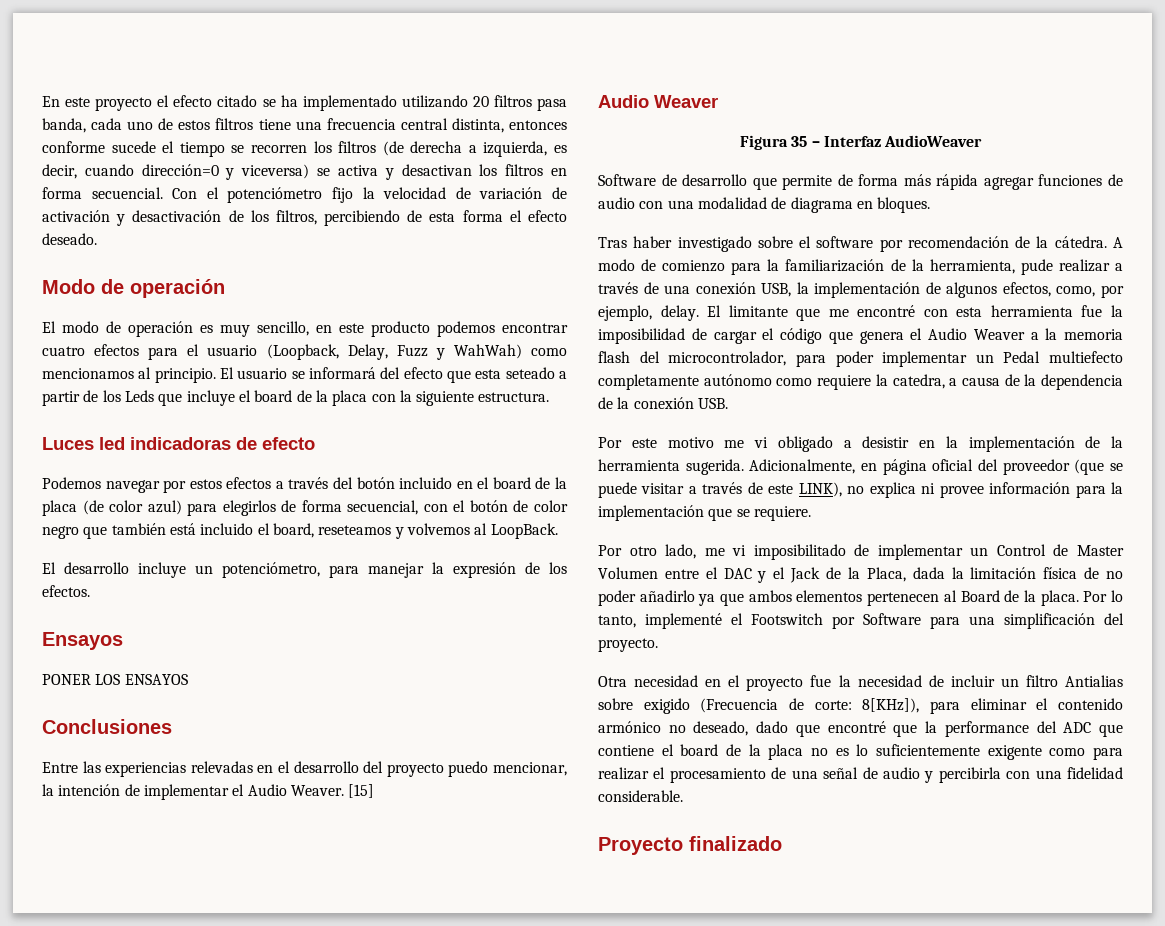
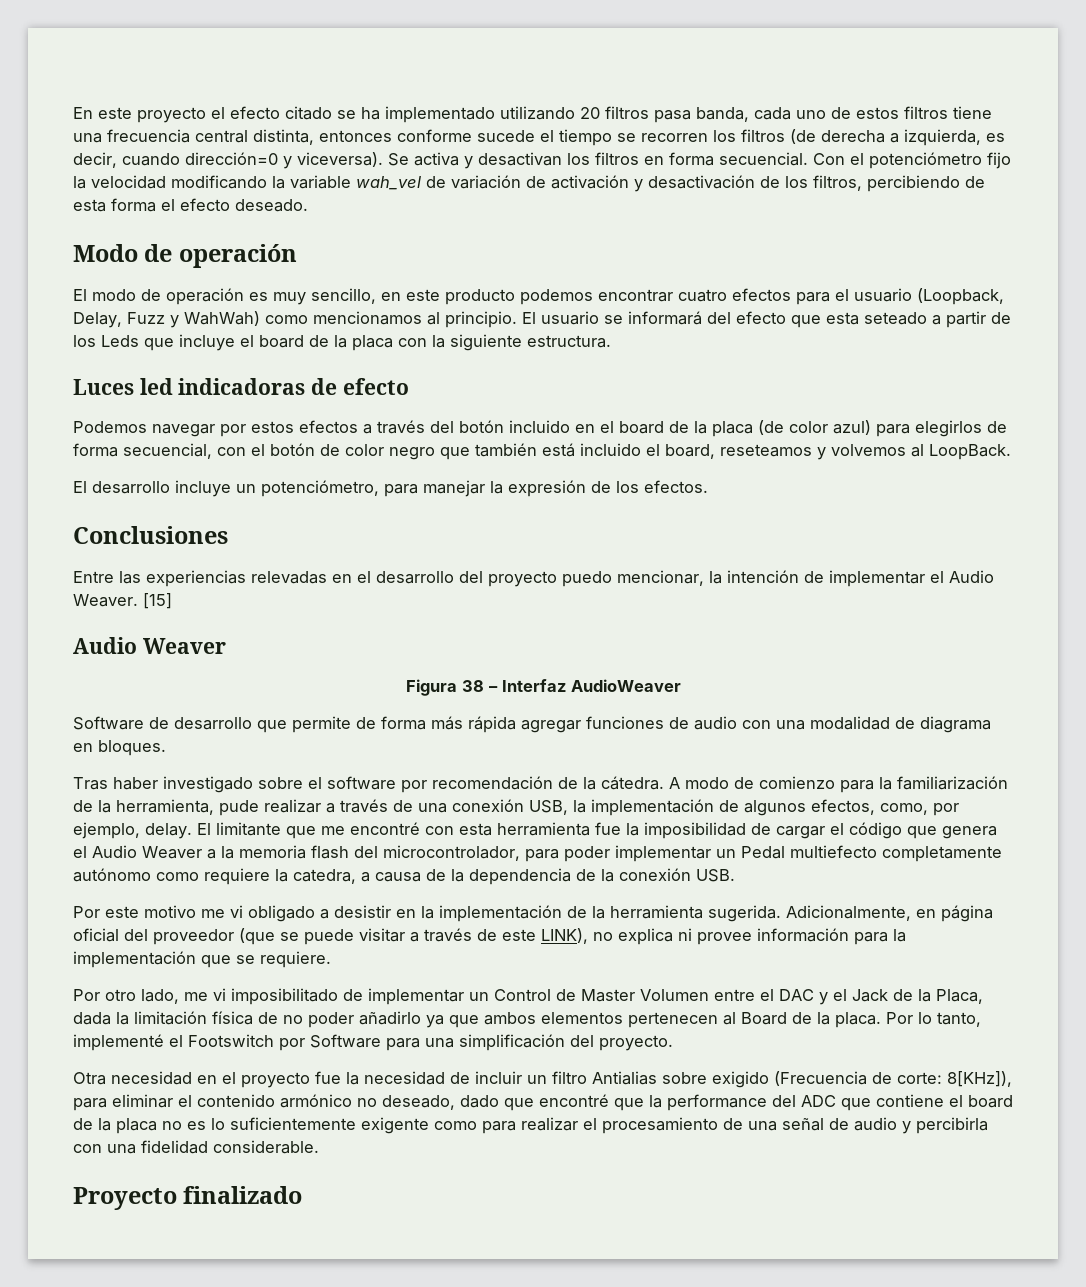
[241,164,331,179] viceversa) se -> [297,152,409,167] viceversa). Se
(447, 193) none -> [171,175,421,190] modificando la variable wah_vel
[42,632,123,650] [42,674,188,685] // Ensayos // PONER LOS ENSAYOS -> (708, 486) none
[791,136,808,147] 35 -> [461,680,484,692] 38

